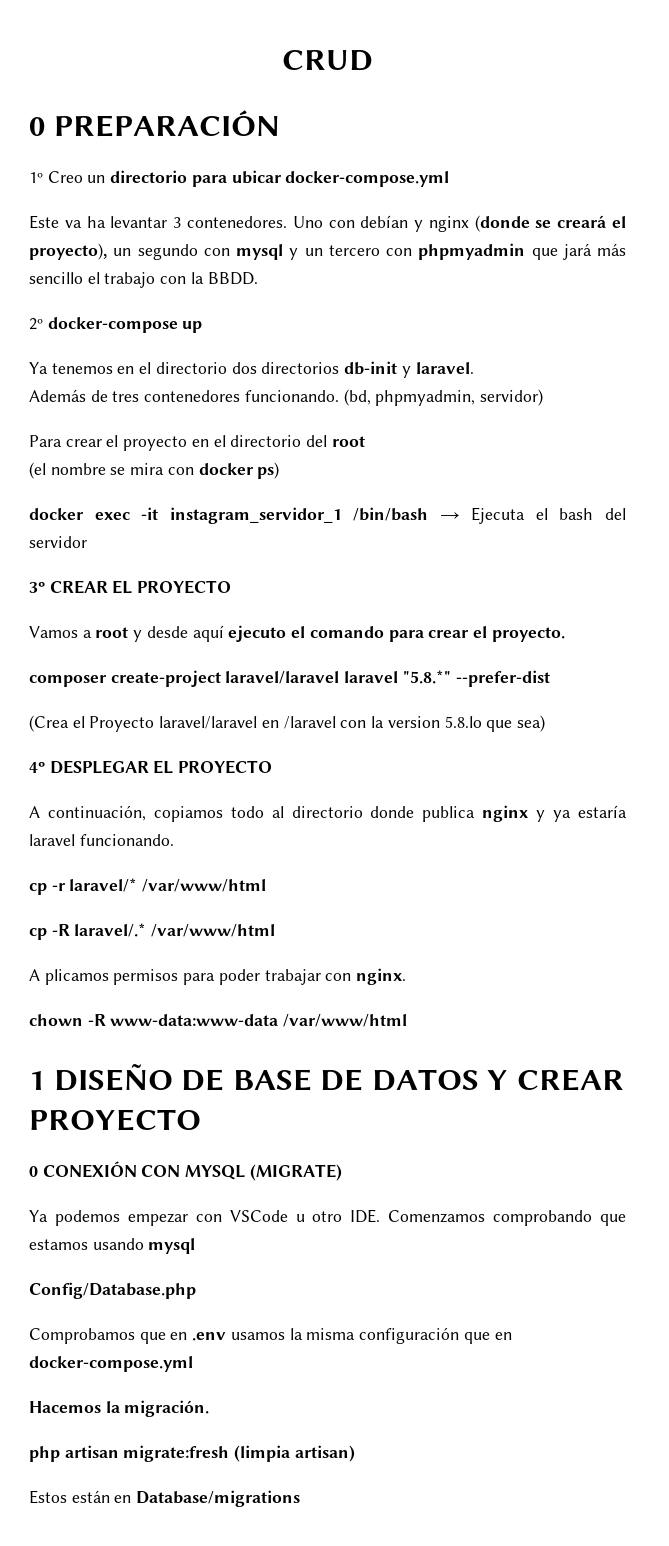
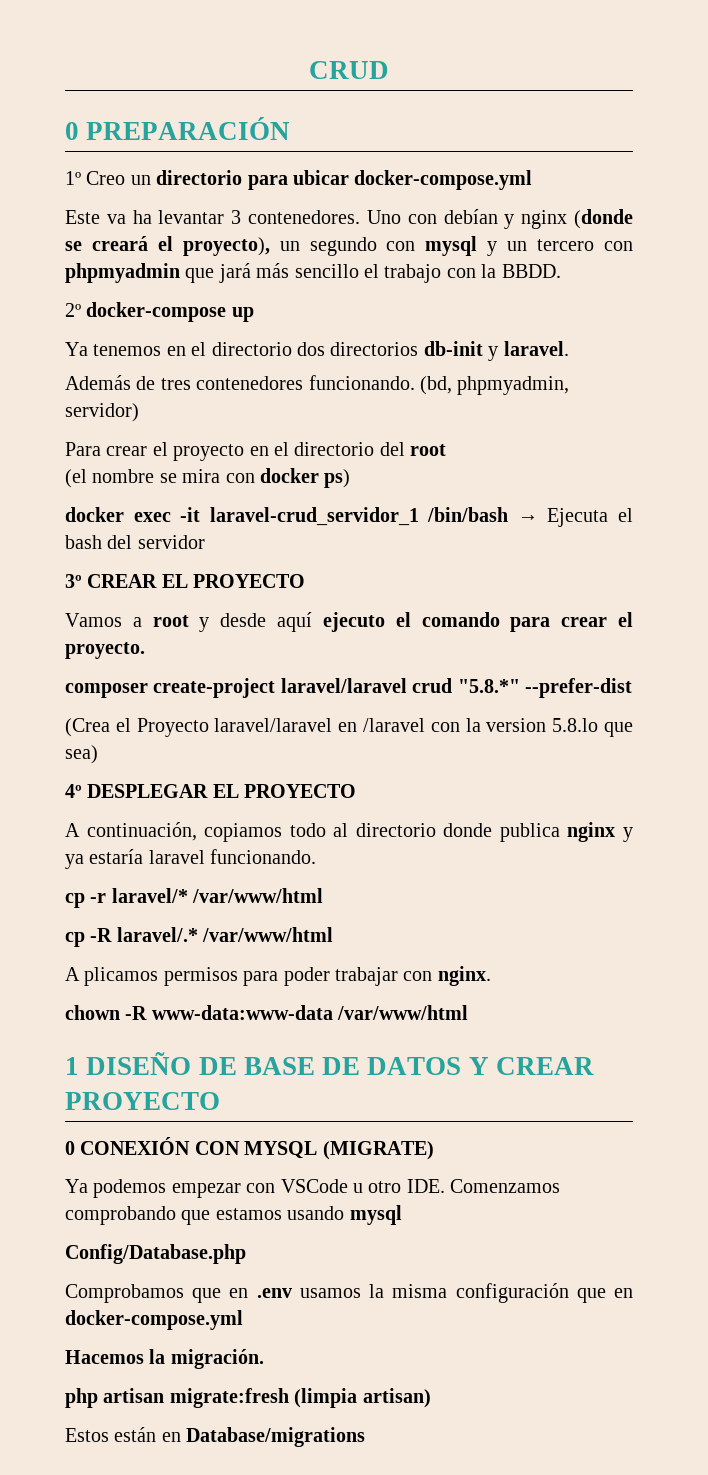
[169,507,342,524] instagram_servidor_1 -> [209,507,419,526] laravel-crud_servidor_1
[344,671,399,683] laravel -> [412,678,453,693] crud

